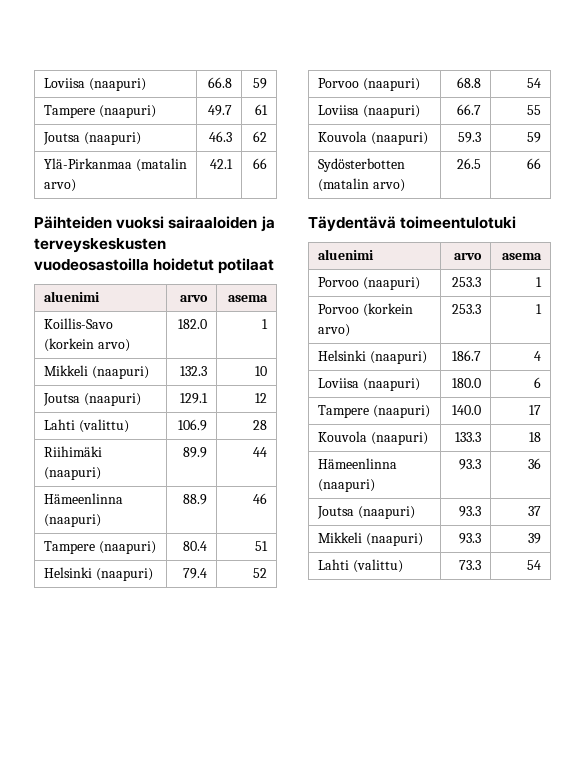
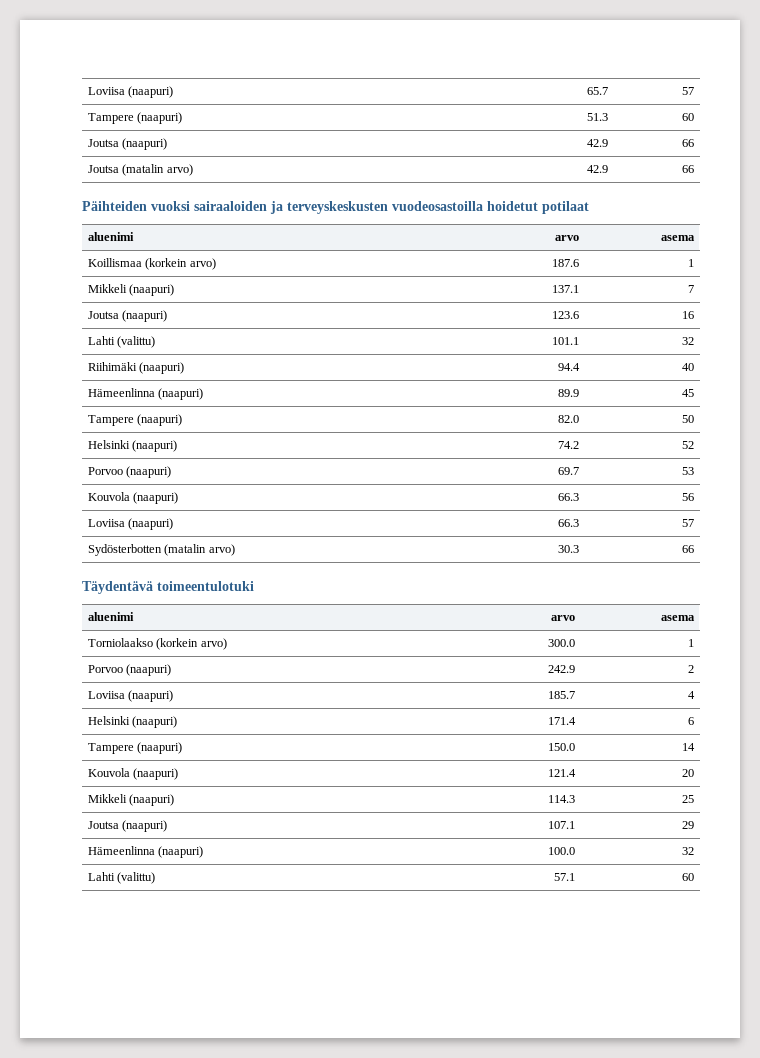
[43,78,146,91] [208,77,233,88] [253,78,268,89] [43,105,156,118] [208,105,233,116] [255,104,269,115] [42,132,141,145] [209,131,233,142] [253,131,268,142] [43,158,187,172] [43,179,76,192] [210,159,234,169] Loviisa (naapuri) | 66.8 | 59 // Tampere (naapuri) | 49.7 | 61 // Joutsa (naapuri) | 46.3 | 62 // Ylä-Pirkanmaa (matalin arvo) | 42.1 -> [87,86,174,98] [587,87,609,95] [682,87,695,95] [87,112,183,124] [587,113,609,121] [682,113,695,121] [87,138,168,150] [587,139,609,147] [682,139,695,147] [87,164,193,176] [587,165,609,173] Loviisa (naapuri) | 65.7 | 57 // Tampere (naapuri) | 51.3 | 60 // Joutsa (naapuri) | 42.9 | 66 // Joutsa (matalin arvo) | 42.9
[43,318,113,329] [43,338,130,352] [178,319,208,329] Koillis-Savo (korkein arvo) | 182.0 -> [87,258,216,270] [552,259,580,267] Koillismaa (korkein arvo) | 187.6
[180,366,208,376] [255,366,268,376] [42,393,141,406] [180,393,209,404] [255,393,268,403] [43,419,129,433] [178,419,208,431] [253,420,268,430] 132.3 | 10 // Joutsa (naapuri) | 129.1 | 12 // Lahti (valittu) | 106.9 | 28 -> [552,285,580,293] [688,285,695,293] [87,310,168,322] [552,311,580,319] [682,311,695,319] [87,336,156,348] [552,337,580,345] [682,337,695,345] 137.1 | 7 // Joutsa (naapuri) | 123.6 | 16 // Lahti (valittu) | 101.1 | 32
[183,447,208,458] [253,447,268,457] [43,493,123,504] [43,514,101,527] [183,494,208,505] [253,493,268,504] [43,541,156,554] [183,541,208,551] [255,541,269,551] [43,567,153,581] [183,568,208,579] 89.9 | 44 // Hämeenlinna (naapuri) | 88.9 | 46 // Tampere (naapuri) | 80.4 | 51 // Helsinki (naapuri) | 79.4 -> [558,363,581,371] [682,363,695,371] [87,388,204,400] [558,389,580,397] [682,389,695,397] [87,414,183,426] [558,415,580,423] [682,415,695,423] [87,440,178,452] [558,441,580,449] 94.4 | 40 // Hämeenlinna (naapuri) | 89.9 | 45 // Tampere (naapuri) | 82.0 | 50 // Helsinki (naapuri) | 74.2
[457,77,482,88] [527,78,542,88] [317,105,420,118] [457,104,482,115] [527,105,542,115] [317,131,428,145] [458,132,482,143] [527,132,542,143] 68.8 | 54 // Loviisa (naapuri) | 66.7 | 55 // Kouvola (naapuri) | 59.3 | 59 -> [558,467,580,475] [682,467,695,475] [87,492,179,504] [558,493,580,501] [682,493,695,501] [87,518,174,530] [558,519,580,527] [682,519,695,527] 69.7 | 53 // Kouvola (naapuri) | 66.3 | 56 // Loviisa (naapuri) | 66.3 | 57
[457,158,482,169] 26.5 -> [558,545,580,553] 30.3
[317,277,420,290] [452,277,482,287] [536,277,543,287] [317,303,413,317] [317,324,350,337] [452,304,482,314] [536,304,543,314] [317,350,427,364] [452,350,482,361] [534,351,542,361] [317,378,420,391] [452,378,482,388] Porvoo (naapuri) | 253.3 | 1 // Porvoo (korkein arvo) | 253.3 | 1 // Helsinki (naapuri) | 186.7 | 4 // Loviisa (naapuri) | 180.0 -> [87,638,227,650] [548,639,576,647] [688,639,695,647] [87,664,172,676] [548,665,576,673] [688,665,695,673] [87,690,174,702] [548,691,576,699] [688,691,696,699] [87,716,178,728] [548,717,577,725] Torniolaakso (korkein arvo) | 300.0 | 1 // Porvoo (naapuri) | 242.9 | 2 // Loviisa (naapuri) | 185.7 | 4 // Helsinki (naapuri) | 171.4
[452,405,482,415] [529,405,542,415] [317,431,428,445] [455,432,482,442] [529,432,542,442] [317,458,397,469] [317,479,375,492] [459,459,482,470] [528,458,542,469] [316,506,415,519] [459,506,482,517] [528,506,542,516] [317,532,423,546] [459,533,482,544] [528,533,542,544] [317,559,403,573] [459,560,482,570] [527,560,542,570] 140.0 | 17 // Kouvola (naapuri) | 133.3 | 18 // Hämeenlinna (naapuri) | 93.3 | 36 // Joutsa (naapuri) | 93.3 | 37 // Mikkeli (naapuri) | 93.3 | 39 // Lahti (valittu) | 73.3 | 54 -> [548,743,576,751] [682,743,696,751] [87,768,179,780] [548,769,577,777] [682,769,695,777] [87,794,175,806] [548,795,576,803] [682,795,695,803] [87,820,168,832] [548,821,576,829] [682,821,695,829] [87,846,204,858] [548,847,576,855] [682,847,695,855] [87,872,156,884] [554,873,576,881] [682,873,695,881] 150.0 | 14 // Kouvola (naapuri) | 121.4 | 20 // Mikkeli (naapuri) | 114.3 | 25 // Joutsa (naapuri) | 107.1 | 29 // Hämeenlinna (naapuri) | 100.0 | 32 // Lahti (valittu) | 57.1 | 60

